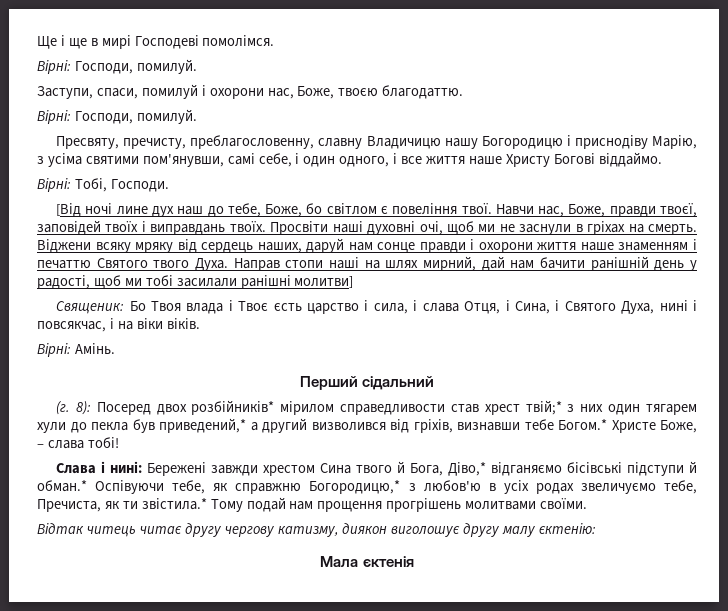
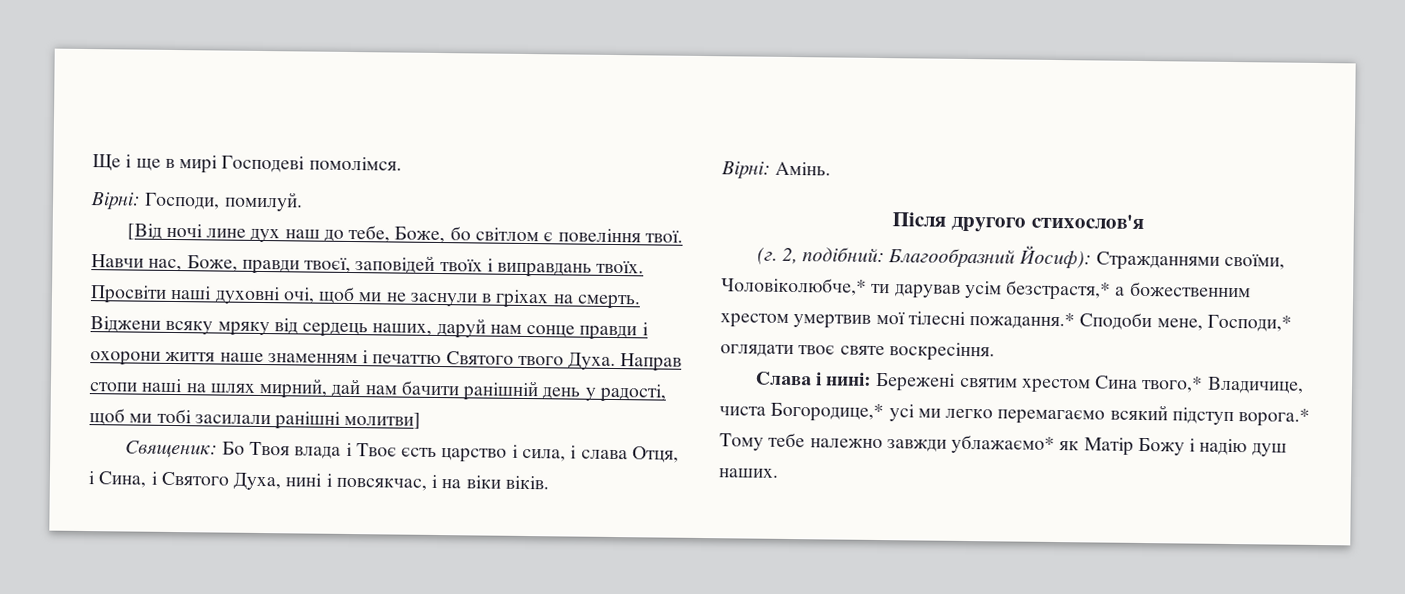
[37,84,464,99] [37,109,197,124] [56,135,697,149] [37,152,662,167] [37,178,169,192] // Заступи, спаси, помилуй і охорони нас, Боже, твоєю благодаттю. // Вірні: Господи, помилуй. // Пресвяту, пречисту, преблагословенну, славну Владичицю нашу Богородицю і приснодіву Марію, з усіма святими пом'янувши, самі себе, і один одного, і все життя наше Христу Богові віддаймо. // Вірні: Тобі, Господи. -> (303, 201) none
[299,376,435,390] [56,400,697,415] [37,418,697,433] [37,437,119,449] Перший сідальний // (г. 8): Посеред двох розбійників* мірилом справедливости став хрест твій;* з них один тягарем хули до пекла був приведений,* а другий визволився від гріхів, визнавши тебе Богом.* Христе Боже, – слава тобі! -> [892,212,1144,233] [756,245,1286,271] [721,277,1251,301] [720,311,1292,332] [720,342,995,362] Після другого стихослов'я // (г. 2, подібний: Благообразний Йосиф): Стражданнями своїми, Чоловіколюбче,* ти дарував усім безстрастя,* а божественним хрестом умертвив мої тілесні пожадання.* Сподоби мене, Господи,* оглядати твоє святе воскресіння.
[211,465,259,476] завжди -> [958,377,1018,388] святим
[356,461,698,476] [37,480,697,494] [37,497,588,512] [37,523,597,537] [320,556,414,567] твого й Бога, Діво,* відганяємо бісівські підступи й обман.* Оспівуючи тебе, як справжню Богородицю,* з любов'ю в усіх родах звеличуємо тебе, Пречиста, як ти звістила.* Тому подай нам прощення прогрішень молитвами своїми. // Відтак читець читає другу чергову катизму, диякон виголошує другу малу єктенію: // Мала єктенія -> [1141,375,1304,394] [719,402,1311,427] [719,432,1287,457] [718,468,779,478] твого,* Владичице, чиста Богородице,* усі ми легко перемагаємо всякий підступ ворога.* Тому тебе належно завжди ублажаємо* як Матір Божу і надію душ наших.

